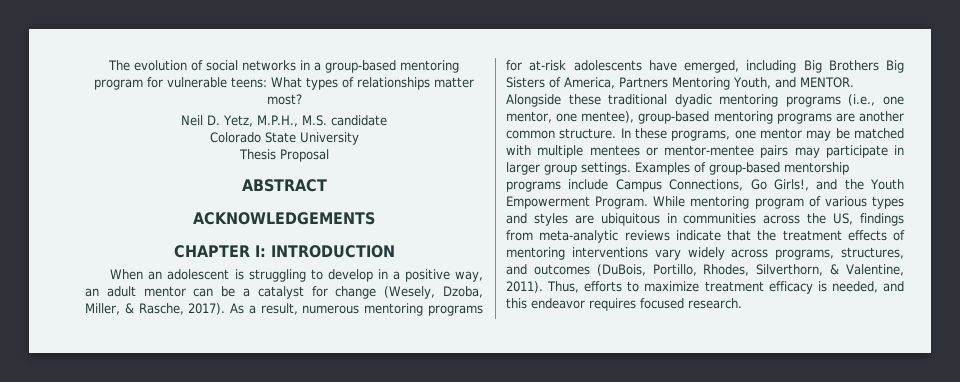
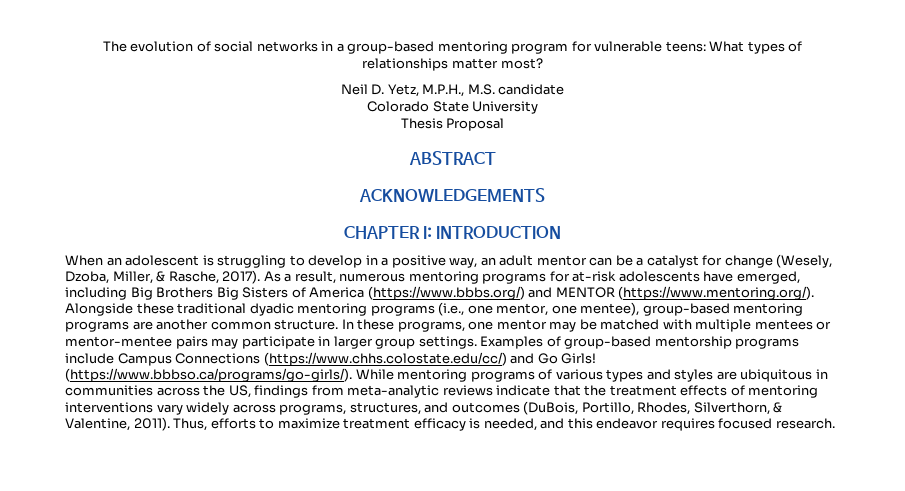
[564,77,854,90] America, Partners Mentoring Youth, and MENTOR. -> [309,286,815,300] America (https://www.bbbs.org/) and MENTOR (https://www.mentoring.org/).
[669,179,905,191] [506,196,649,209] Connections, Go Girls!, and the Youth Empowerment Program. -> [175,352,597,366] [65,368,352,382] Connections (https://www.chhs.colostate.edu/cc/) and Go Girls! (https://www.bbbso.ca/programs/go-girls/).
[754,198,804,209] program -> [470,371,535,382] programs

